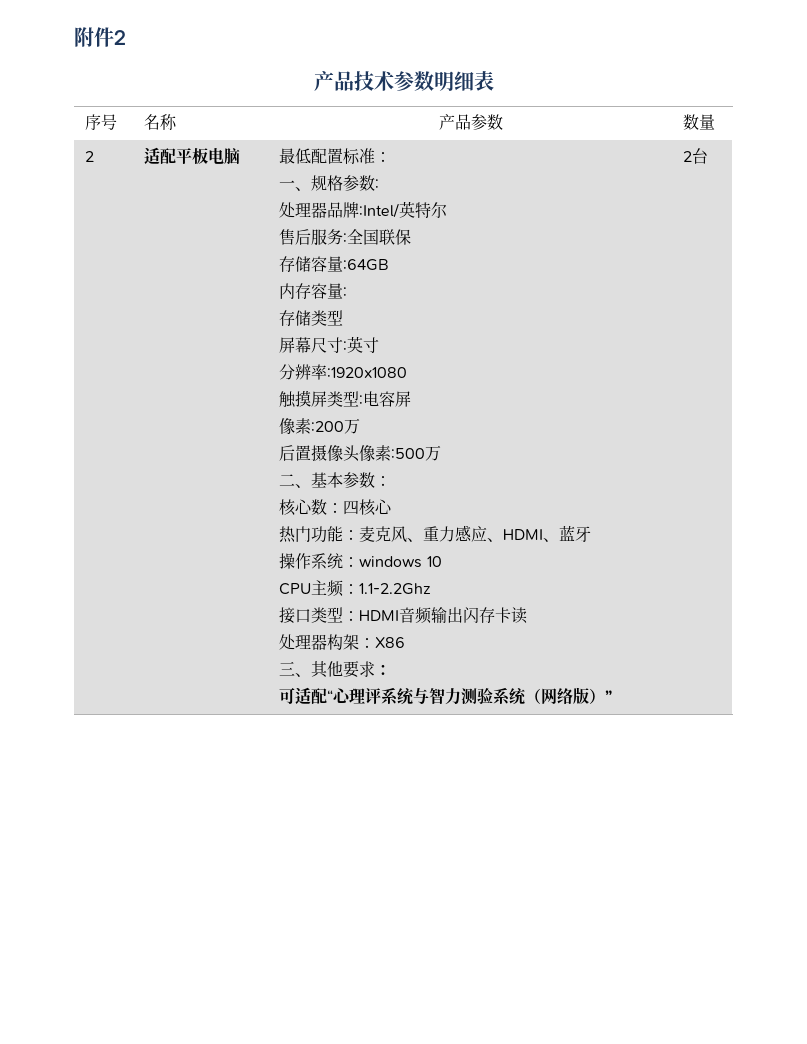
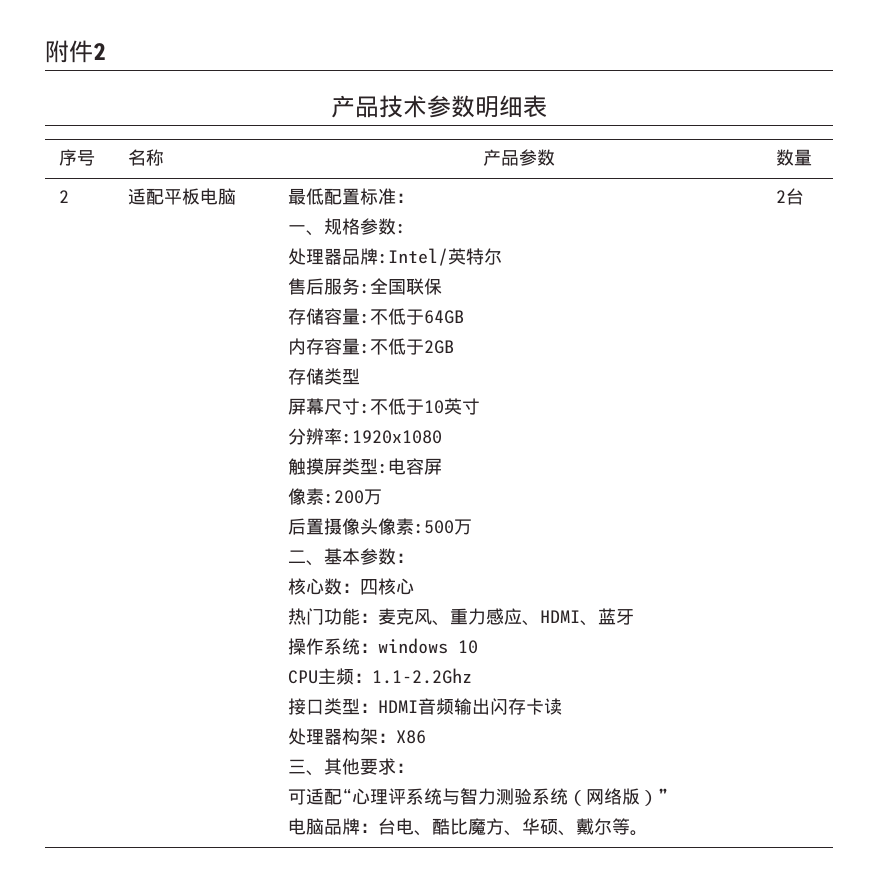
[343,259,390,271] :64GB -> [359,308,464,325] :不低于64GB
(348, 292) none -> [369,338,454,355] 不低于2GB
(348, 346) none -> [369,398,444,415] 不低于10
(613, 696) none -> [287,818,648,836] // 电脑品牌：台电、酷比魔方、华硕、戴尔等。

